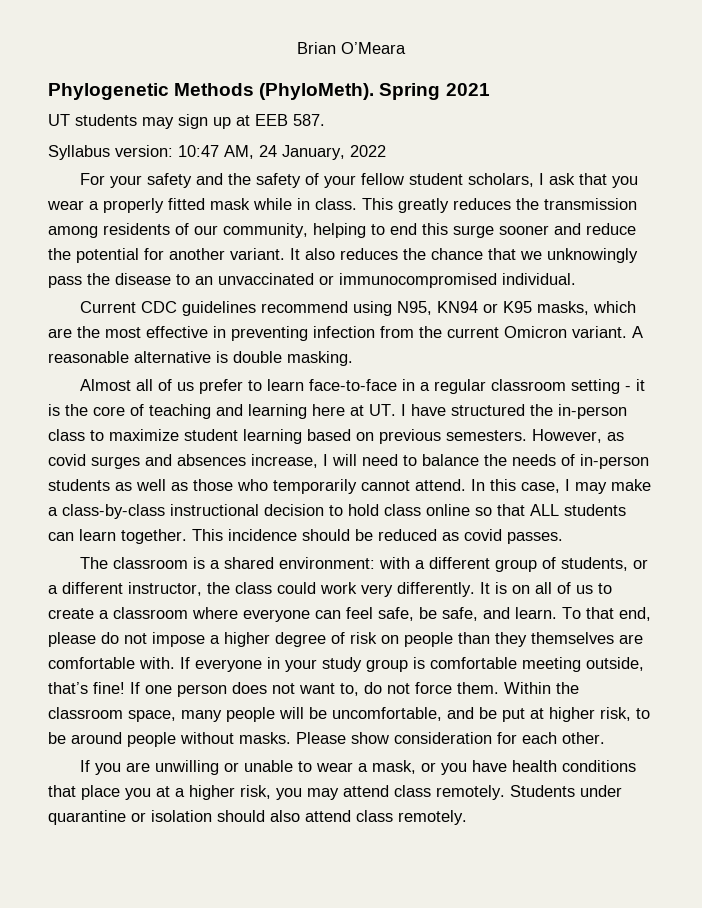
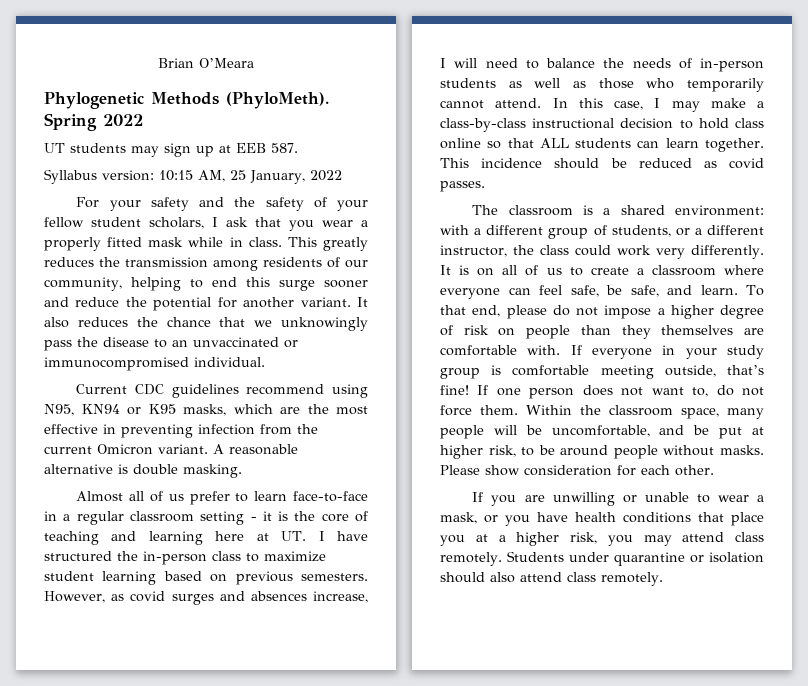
[445,83,490,96] 2021 -> [103,114,143,126] 2022
[178,145,277,159] 10:47 AM, 24 -> [159,170,246,182] 10:15 AM, 25

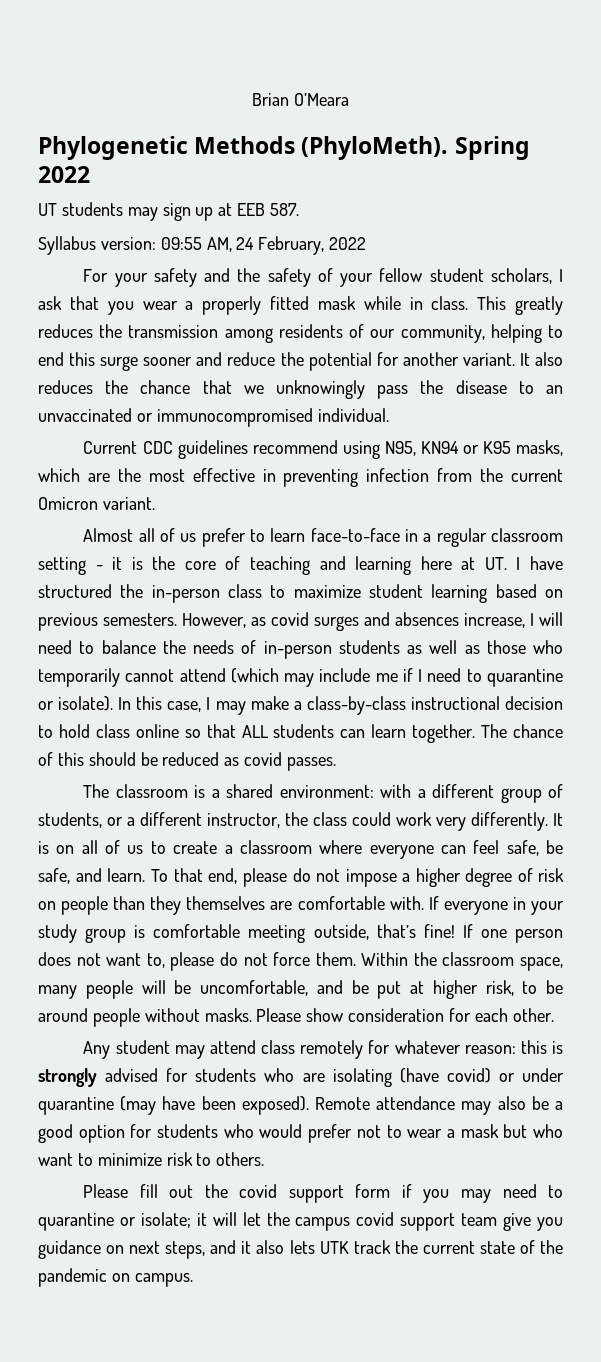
[159,170,305,184] 10:15 AM, 25 January, -> [160,236,325,255] 09:55 AM, 24 February,
[213,444,298,455] [44,464,242,478] A reasonable alternative is double masking. -> (155, 503) none
[495,98,542,108] attend. -> [179,668,563,687] [38,696,114,711] attend (which may include me if I need to quarantine or isolate).
[440,158,543,168] This incidence -> [481,724,563,738] [38,752,84,766] The chance of this
(709, 392) none -> [170,952,215,971] please
[472,492,764,506] [440,512,764,526] [440,532,764,546] [440,551,764,566] [440,572,663,586] If you are unwilling or unable to wear a mask, or you have health conditions that place you at a higher risk, you may attend class remotely. Students under quarantine or isolation should also attend class remotely. -> [83,1040,564,1059] [38,1068,565,1087] [38,1096,563,1115] [38,1124,563,1143] [38,1152,265,1166] [83,1184,564,1203] [38,1212,564,1231] [38,1240,563,1259] [38,1268,193,1287] Any student may attend class remotely for whatever reason: this is strongly advised for students who are isolating (have covid) or under quarantine (may have been exposed). Remote attendance may also be a good option for students who would prefer not to wear a mask but who want to minimize risk to others. // Please fill out the covid support form if you may need to quarantine or isolate; it will let the campus covid support team give you guidance on next steps, and it also lets UTK track the current state of the pandemic on campus.

